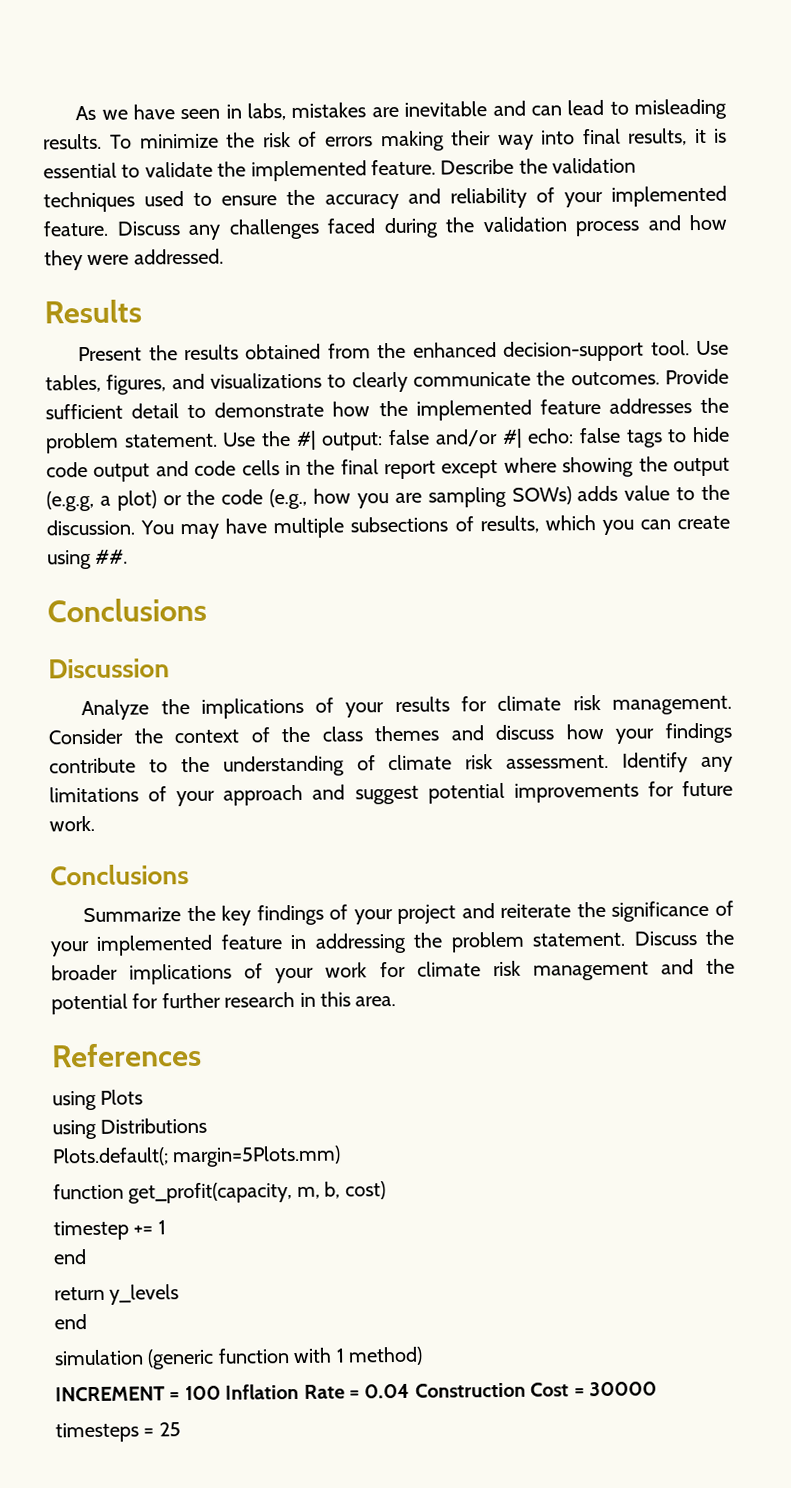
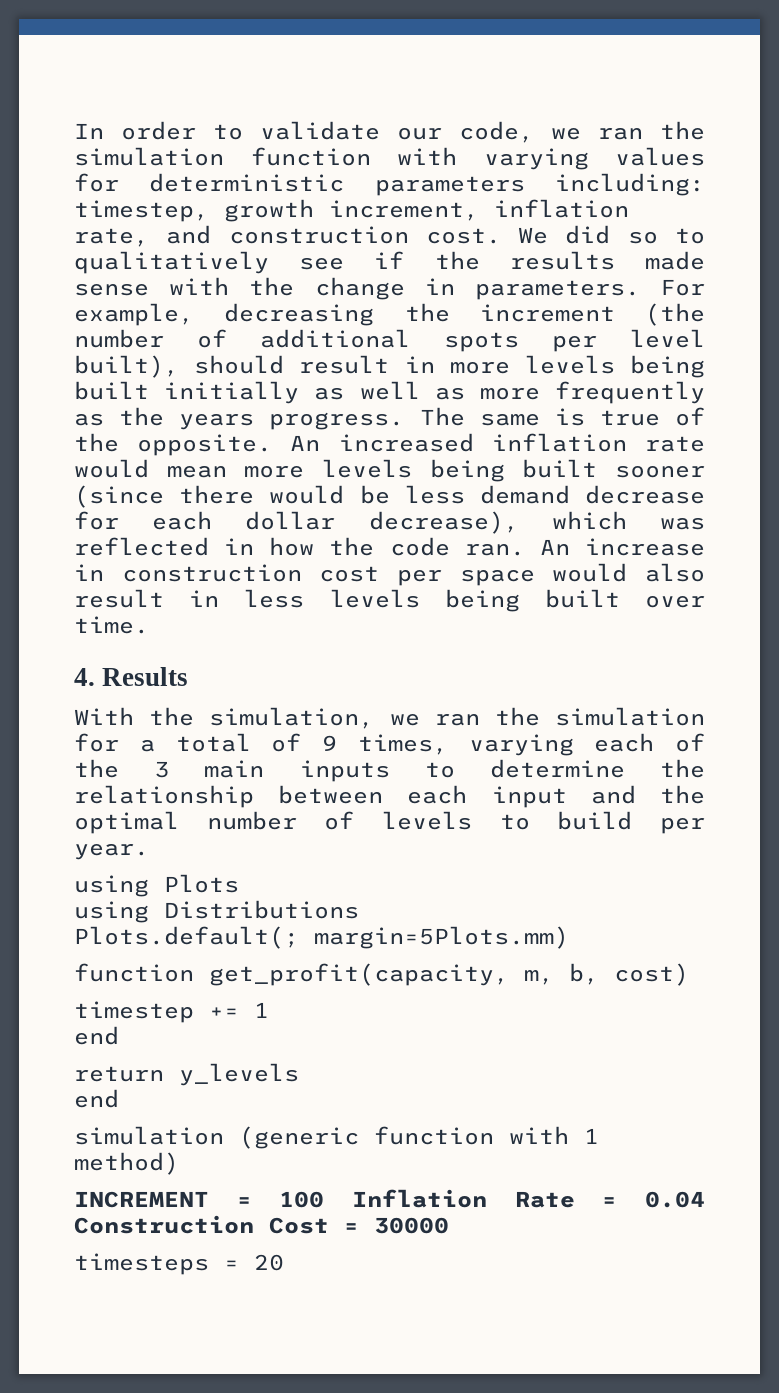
[75,98,727,121] [43,128,727,152] [43,157,637,182] [43,185,728,213] [43,214,727,240] [44,248,224,271] [44,299,142,324] [78,340,730,362] [45,368,729,395] [45,397,729,421] [45,426,730,454] [46,456,730,482] [46,484,730,512] [46,515,730,540] [47,549,129,570] [47,597,207,623] [48,658,170,679] [81,694,732,721] [48,722,733,745] [49,752,734,777] [49,780,733,807] [49,815,95,832] [50,864,189,886] [83,900,735,926] [50,929,735,957] [51,958,736,985] [51,991,397,1015] [51,1042,202,1068] As we have seen in labs, mistakes are inevitable and can lead to misleading results. To minimize the risk of errors making their way into final results, it is essential to validate the implemented feature. Describe the validation techniques used to ensure the accuracy and reliability of your implemented feature. Discuss any challenges faced during the validation process and how they were addressed. // Results // Present the results obtained from the enhanced decision-support tool. Use tables, figures, and visualizations to clearly communicate the outcomes. Provide sufficient detail to demonstrate how the implemented feature addresses the problem statement. Use the #| output: false and/or #| echo: false tags to hide code output and code cells in the final report except where showing the output (e.g.g, a plot) or the code (e.g., how you are sampling SOWs) adds value to the discussion. You may have multiple subsections of results, which you can create using ##. // Conclusions // Discussion // Analyze the implications of your results for climate risk management. Consider the context of the class themes and discuss how your findings contribute to the understanding of climate risk assessment. Identify any limitations of your approach and suggest potential improvements for future work. // Conclusions // Summarize the key findings of your project and reiterate the significance of your implemented feature in addressing the problem statement. Discuss the broader implications of your work for climate risk management and the potential for further research in this area. // References -> [74,121,705,143] [74,147,705,170] [74,173,705,196] [74,199,629,222] [74,225,705,247] [74,251,705,274] [74,277,705,300] [74,303,705,326] [74,329,705,352] [74,355,706,378] [74,381,706,404] [74,407,705,430] [74,433,705,456] [74,459,705,482] [74,485,706,508] [74,511,705,534] [74,537,706,556] [74,563,706,586] [74,589,705,612] [74,616,149,634] [74,667,189,686] [74,707,706,729] [74,733,705,756] [74,759,705,782] [74,785,705,808] [74,811,705,834] [74,843,149,860] In order to validate our code, we ran the simulation function with varying values for deterministic parameters including: timestep, growth increment, inflation rate, and construction cost. We did so to qualitatively see if the results made sense with the change in parameters. For example, decreasing the increment (the number of additional spots per level built), should result in more levels being built initially as well as more frequently as the years progress. The same is true of the opposite. An increased inflation rate would mean more levels being built sooner (since there would be less demand decrease for each dollar decrease), which was reflected in how the code ran. An increase in construction cost per space would also result in less levels being built over time. // 4. Results // With the simulation, we ran the simulation for a total of 9 times, varying each of the 3 main inputs to determine the relationship between each input and the optimal number of levels to build per year.
[158,1422,181,1437] 25 -> [254,1254,284,1271] 20

